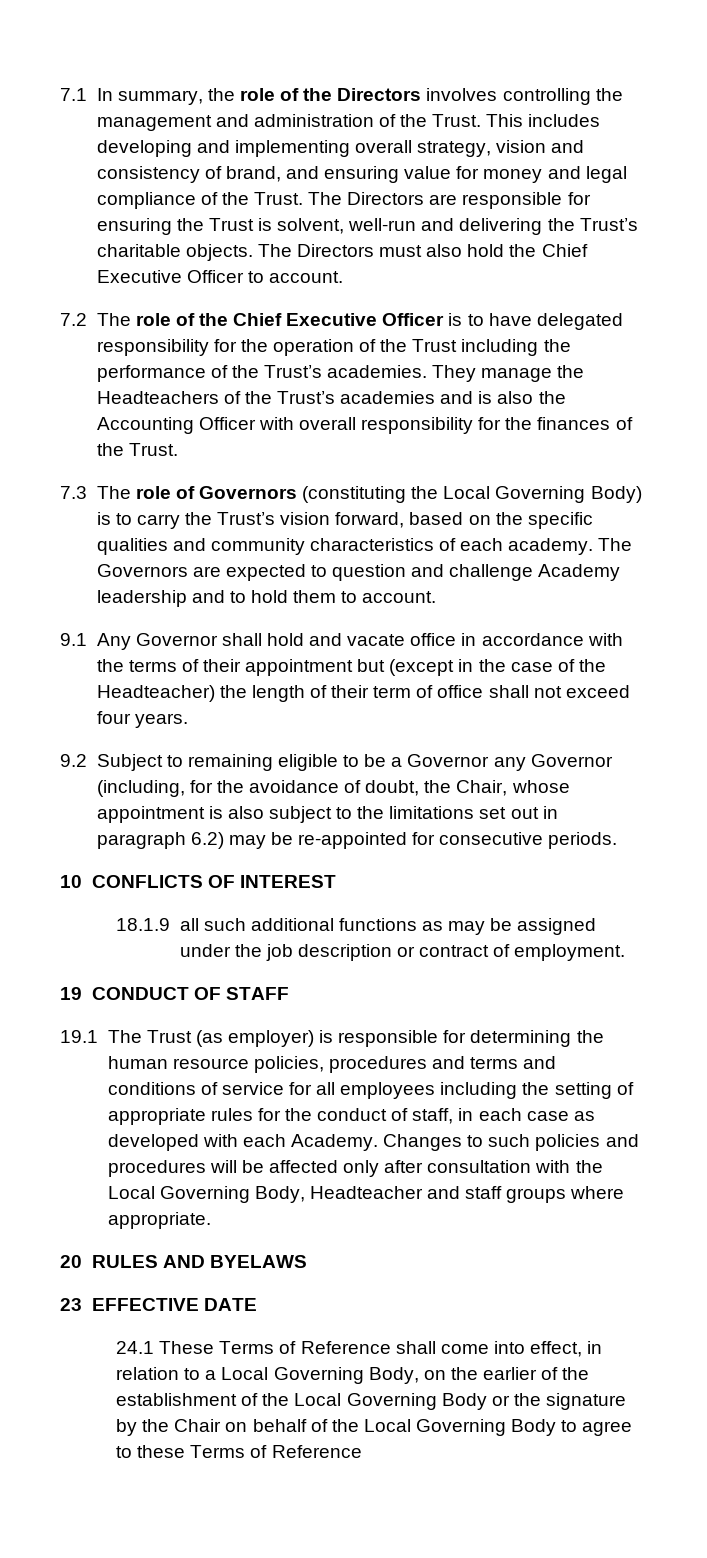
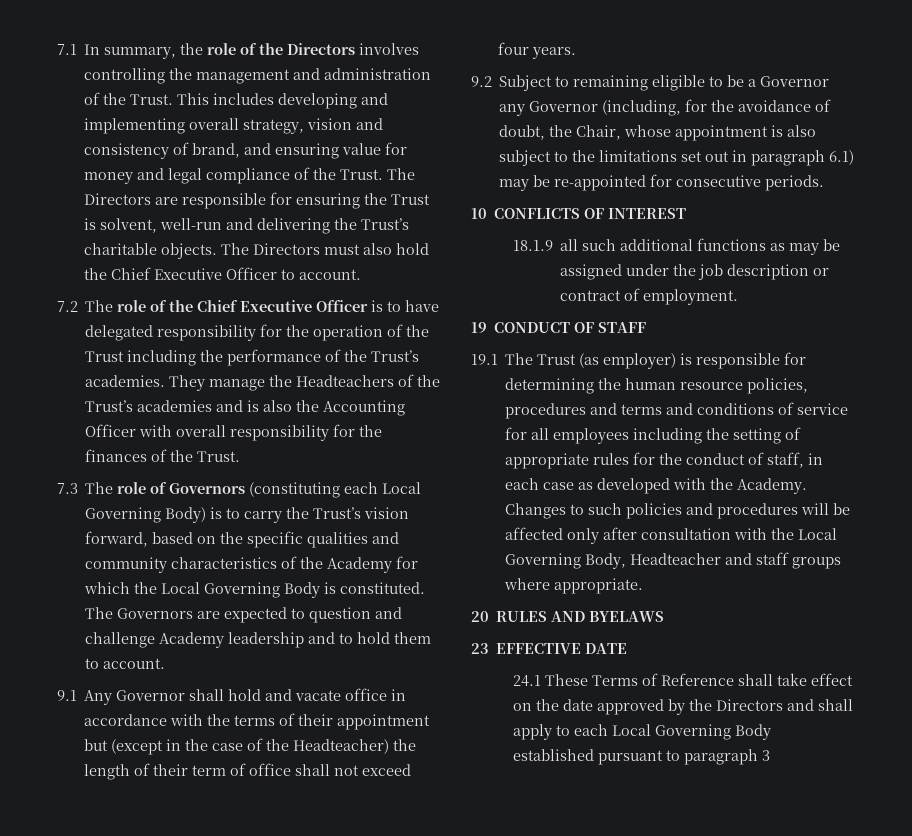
[411,486,439,499] the -> [344,482,379,494] each
[460,538,594,555] each academy. -> [300,556,419,573] [84,582,426,598] the Academy for which the Local Governing Body is constituted.
[190,832,224,849] 6.2) -> [829,150,855,165] 6.1)
[242,1134,286,1147] each -> [710,478,734,490] the
[440,1341,603,1357] [116,1367,590,1384] [116,1393,627,1410] [116,1419,633,1436] [116,1445,362,1458] come into effect, in relation to a Local Governing Body, on the earlier of the establishment of the Local Governing Body or the signature by the Chair on behalf of the Local Governing Body to agree to these Terms of Reference -> [776,673,853,686] [512,699,853,715] [512,724,771,740] [512,749,770,765] take effect on the date approved by the Directors and shall apply to each Local Governing Body established pursuant to paragraph 3

